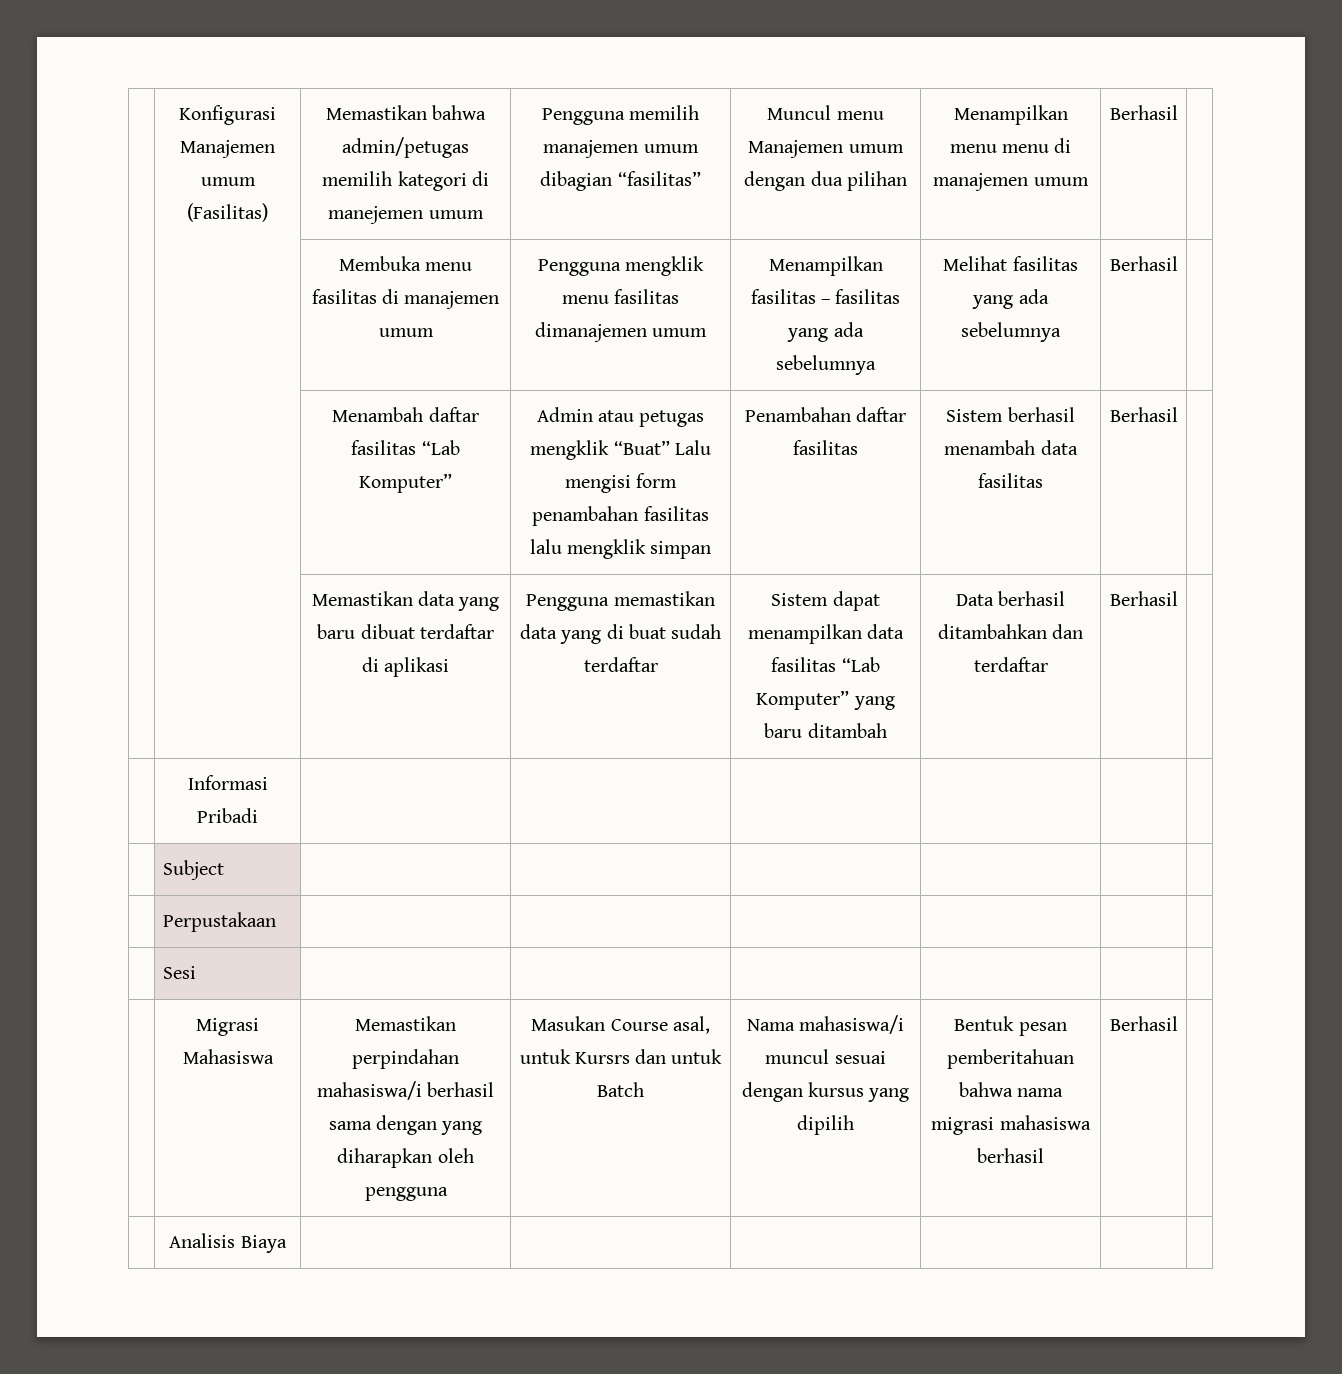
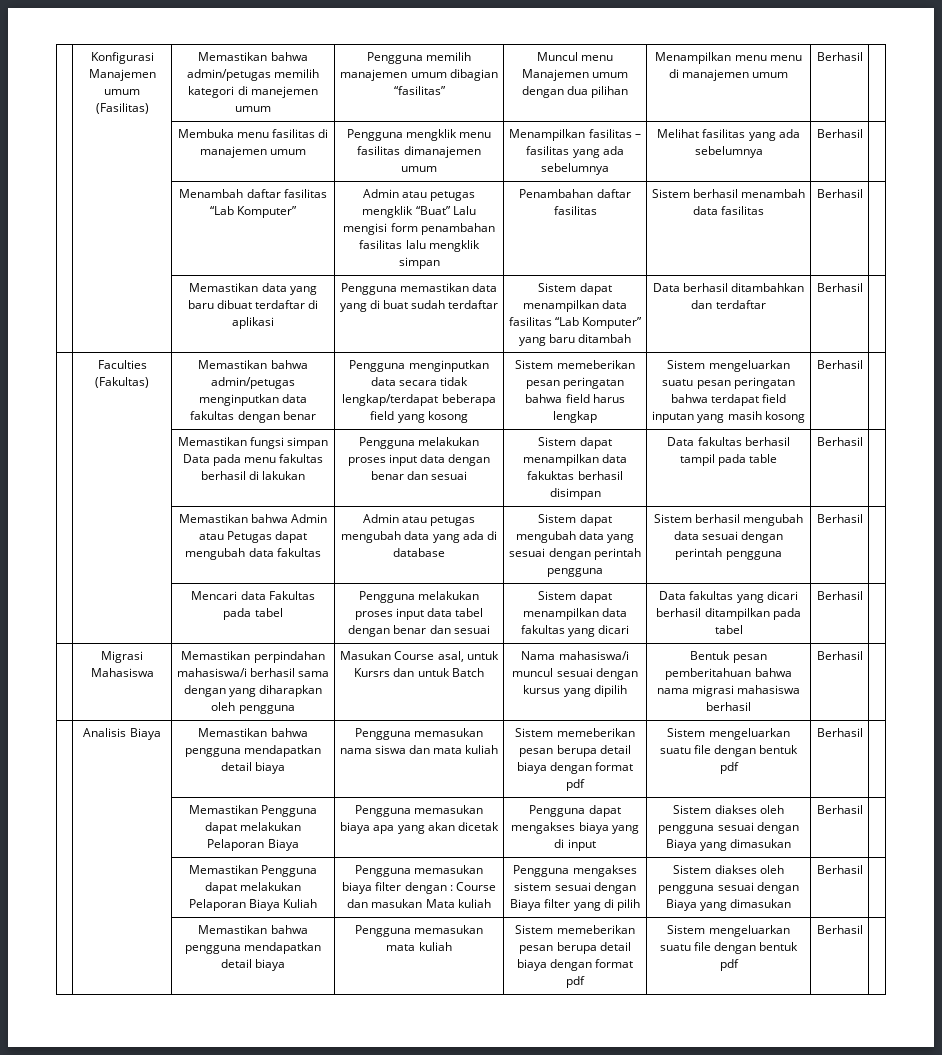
[187,775,268,790] [197,808,258,823] [162,860,224,880] [162,912,276,932] [162,966,196,979] Informasi Pribadi | | | | | | // | Subject | | | | | | // | Perpustakaan | | | | | | // | Sesi | | | | | -> [97,360,147,369] [95,377,149,388] [198,360,308,369] [211,377,295,389] [198,394,308,406] [190,411,316,423] [349,360,489,372] [370,377,469,386] [342,394,496,406] [370,411,468,423] [515,360,635,369] [525,377,625,389] [525,394,625,403] [553,411,597,423] [667,360,790,372] [662,377,795,389] [670,394,787,406] [652,411,805,423] [816,360,863,369] [177,437,329,449] [182,454,324,466] [200,471,306,480] [358,437,480,449] [347,454,491,466] [370,471,468,480] [538,437,612,449] [522,454,628,466] [527,471,623,480] [549,488,601,500] [667,437,790,446] [679,454,778,466] [816,437,863,446] [178,514,328,523] [198,531,308,543] [185,548,321,560] [362,514,476,526] [341,531,497,543] [393,548,445,557] [538,514,612,526] [515,531,635,543] [509,548,641,560] [547,568,603,577] [653,514,804,526] [673,531,784,543] [675,548,782,560] [816,514,863,523] [191,591,315,600] [223,608,283,620] [358,591,480,603] [354,608,484,620] [348,625,490,637] [538,591,612,603] [522,608,628,620] [520,625,630,637] [659,591,798,603] [656,608,801,620] [714,625,743,634] [816,591,863,600] Faculties (Fakultas) | Memastikan bahwa admin/petugas menginputkan data fakultas dengan benar | Pengguna menginputkan data secara tidak lengkap/terdapat beberapa field yang kosong | Sistem memeberikan pesan peringatan bahwa field harus lengkap | Sistem mengeluarkan suatu pesan peringatan bahwa terdapat field inputan yang masih kosong | Berhasil | // | | Memastikan fungsi simpan Data pada menu fakultas berhasil di lakukan | Pengguna melakukan proses input data dengan benar dan sesuai | Sistem dapat menampilkan data fakuktas berhasil disimpan | Data fakultas berhasil tampil pada table | Berhasil | // | | Memastikan bahwa Admin atau Petugas dapat mengubah data fakultas | Admin atau petugas mengubah data yang ada di database | Sistem dapat mengubah data yang sesuai dengan perintah pengguna | Sistem berhasil mengubah data sesuai dengan perintah pengguna | Berhasil | // | | Mencari data Fakultas pada tabel | Pengguna melakukan proses input data tabel dengan benar dan sesuai | Sistem dapat menampilkan data fakultas yang dicari | Data fakultas yang dicari berhasil ditampilkan pada tabel | Berhasil
(287, 1244) | | | | -> [198,728,308,737] [184,745,322,757] [220,762,286,774] [354,728,484,740] [339,745,499,754] [515,728,635,737] [519,745,631,757] [516,762,634,774] [566,779,585,791] [667,728,790,740] [659,745,799,757] [719,762,739,774] [816,728,863,737] [188,805,318,817] [204,822,302,834] [207,839,299,851] [354,805,484,817] [340,822,499,834] [529,805,621,817] [511,822,639,834] [554,839,596,851] [673,805,784,814] [658,822,799,834] [665,839,792,851] [816,805,863,814] [188,865,318,877] [204,882,302,894] [188,899,318,911] [354,865,484,877] [342,882,496,894] [347,899,491,908] [513,865,637,877] [514,882,636,894] [510,899,640,911] [673,865,784,874] [658,882,799,894] [665,899,792,911] [816,865,863,874] [198,925,308,934] [184,942,322,954] [220,959,286,971] [354,925,484,937] [386,942,452,951] [515,925,635,934] [519,942,631,954] [516,959,634,971] [566,976,585,988] [667,925,790,937] [659,942,799,954] [719,959,739,971] [816,925,863,934] Memastikan bahwa pengguna mendapatkan detail biaya | Pengguna memasukan nama siswa dan mata kuliah | Sistem memeberikan pesan berupa detail biaya dengan format pdf | Sistem mengeluarkan suatu file dengan bentuk pdf | Berhasil | // | | Memastikan Pengguna dapat melakukan Pelaporan Biaya | Pengguna memasukan biaya apa yang akan dicetak | Pengguna dapat mengakses biaya yang di input | Sistem diakses oleh pengguna sesuai dengan Biaya yang dimasukan | Berhasil | // | | Memastikan Pengguna dapat melakukan Pelaporan Biaya Kuliah | Pengguna memasukan biaya filter dengan : Course dan masukan Mata kuliah | Pengguna mengakses sistem sesuai dengan Biaya filter yang di pilih | Sistem diakses oleh pengguna sesuai dengan Biaya yang dimasukan | Berhasil | // | | Memastikan bahwa pengguna mendapatkan detail biaya | Pengguna memasukan mata kuliah | Sistem memeberikan pesan berupa detail biaya dengan format pdf | Sistem mengeluarkan suatu file dengan bentuk pdf | Berhasil

